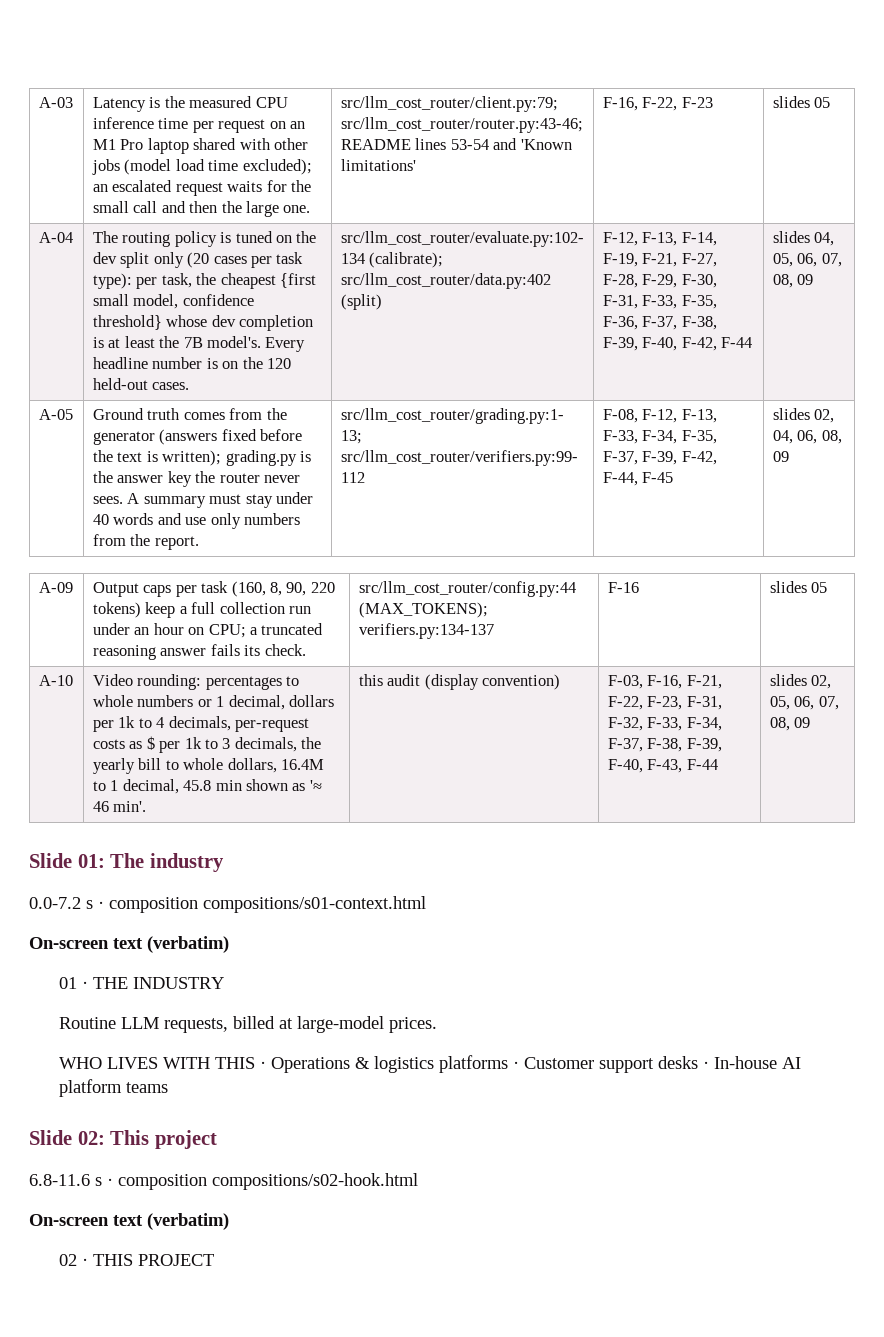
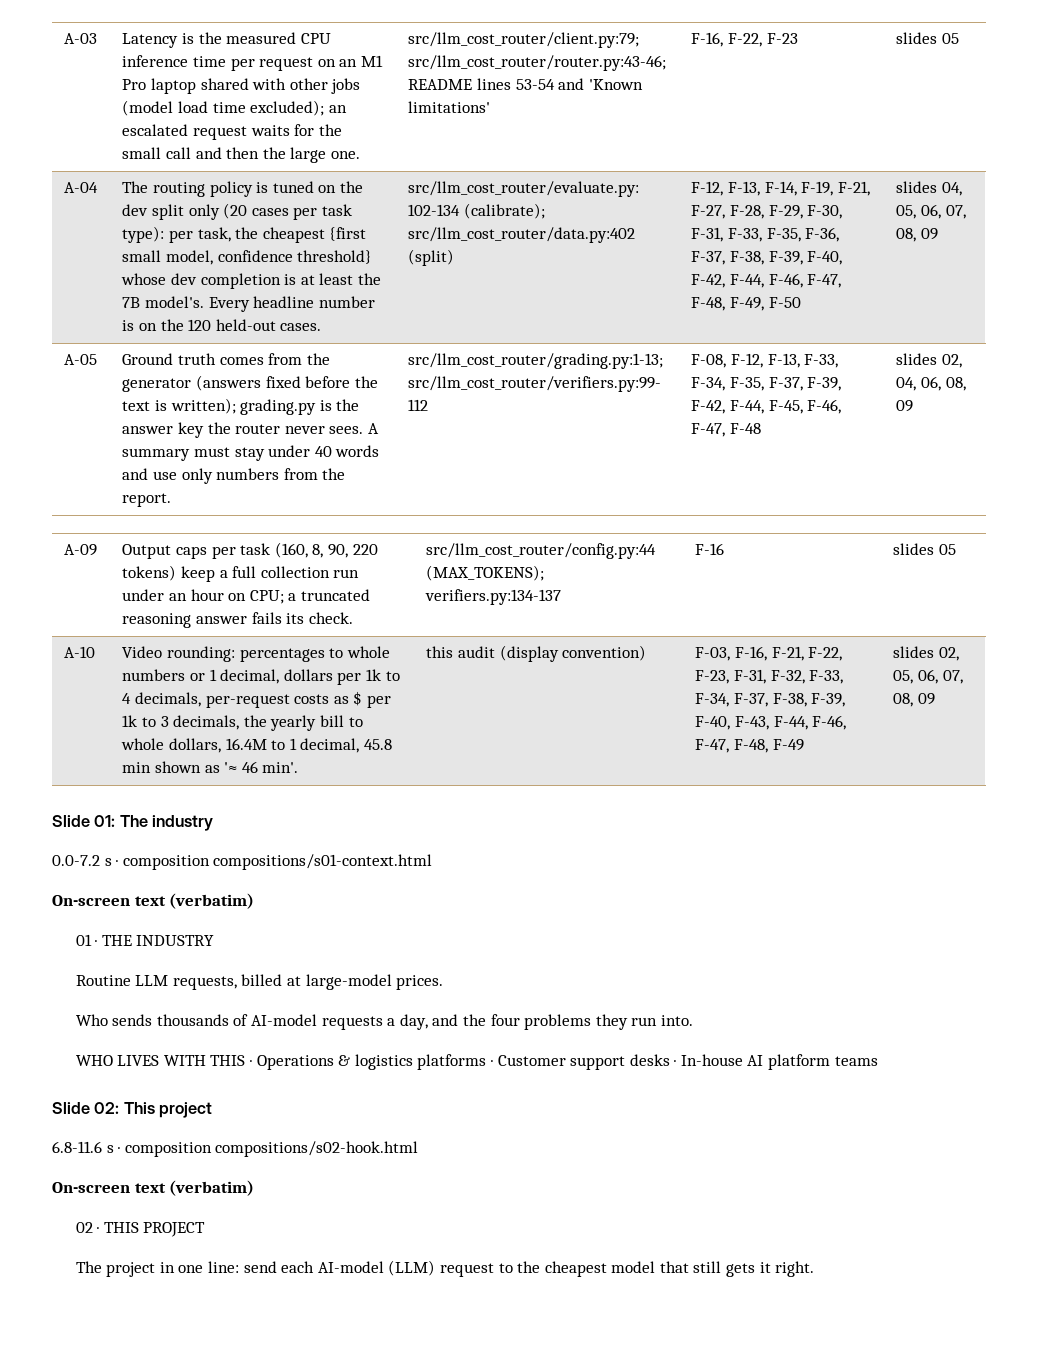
[721,337,753,348] F-44 -> [730,273,842,288] [691,297,801,311] F-44, F-46, F-47, F-48, F-49, F-50
[642,472,674,483] F-45 -> [768,399,842,414] [691,423,762,437] F-45, F-46, F-47, F-48
[686,759,718,770] F-44 -> [773,715,847,730] [695,739,804,753] F-44, F-46, F-47, F-48, F-49
(437, 1025) none -> [75,1014,693,1030] // Who sends thousands of AI-model requests a day, and the four problems they run into.
(214, 1260) none -> [75,1260,815,1277] // The project in one line: send each AI-model (LLM) request to the cheapest model that still gets it right.

